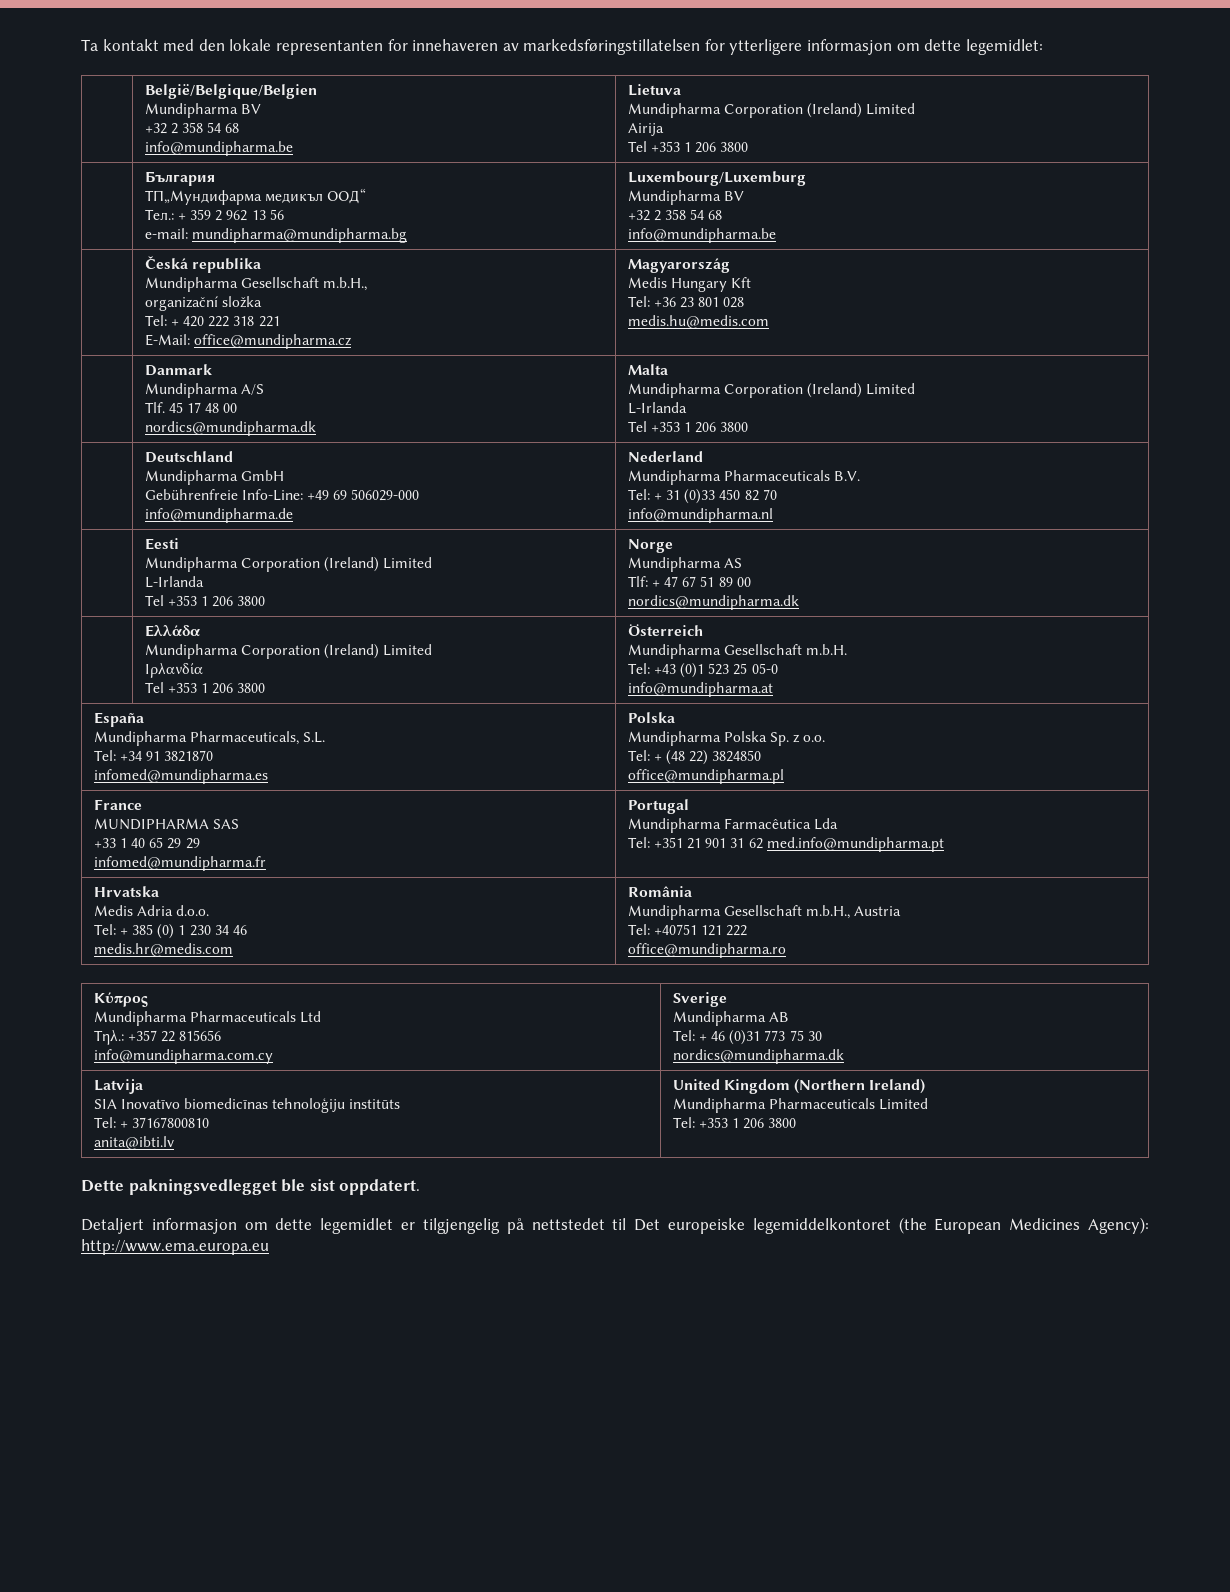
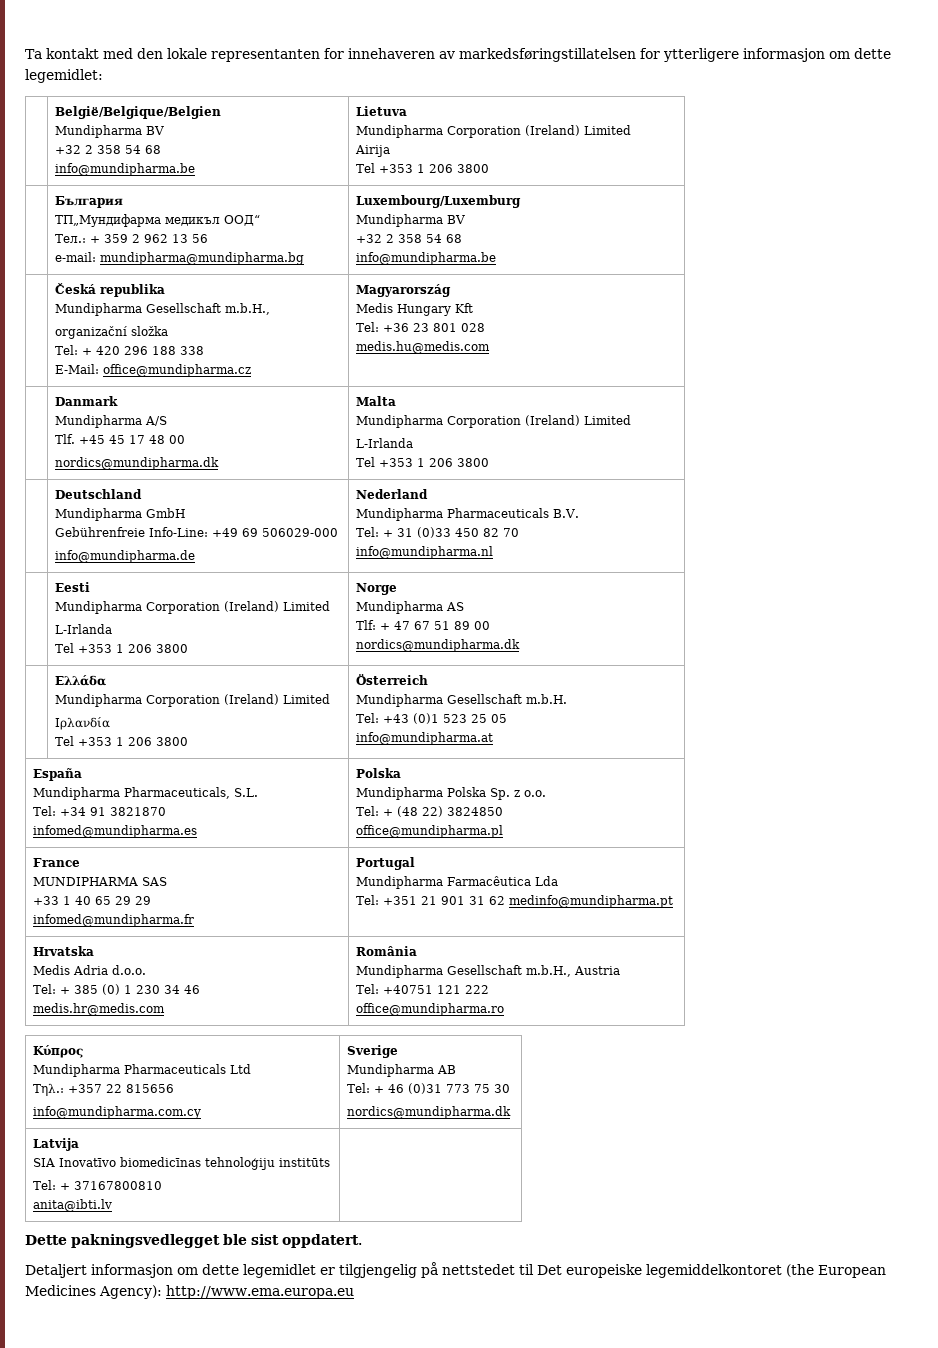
[208,316,280,327] 222 318 221 -> [124,346,205,355] 296 188 338
(165, 407) none -> [79,435,106,444] +45
[751,663,778,674] 05-0 -> [491,714,508,723] 05
[766,837,944,852] med.info@mundipharma.pt -> [509,895,674,908] medinfo@mundipharma.pt
[672,1079,926,1094] [672,1098,929,1113] [672,1117,797,1129] United Kingdom (Northern Ireland) // Mundipharma Pharmaceuticals Limited // Tel: +353 1 206 3800 -> (113, 1205) none

